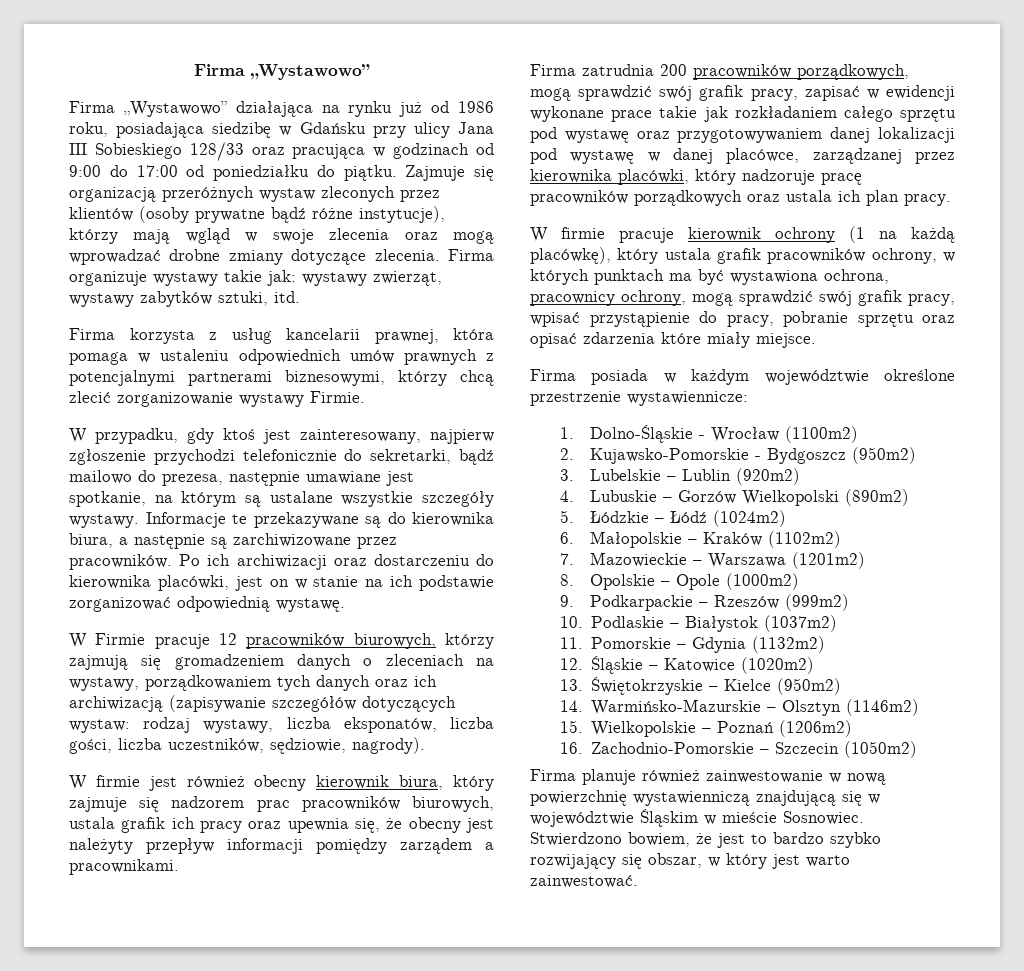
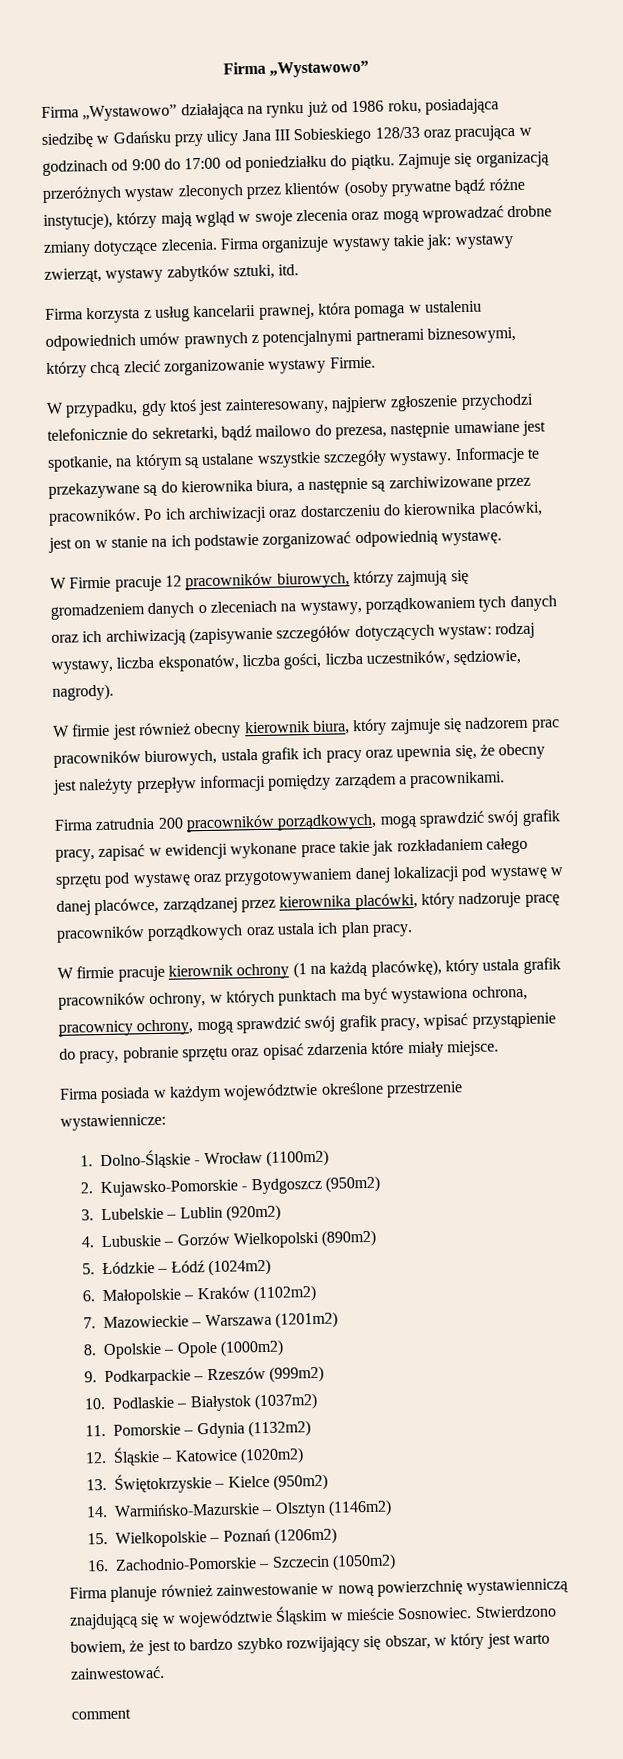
(638, 881) none -> [71,1708,131,1720] // comment

